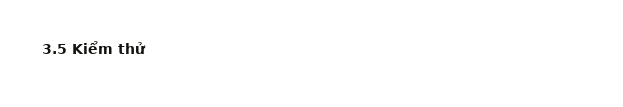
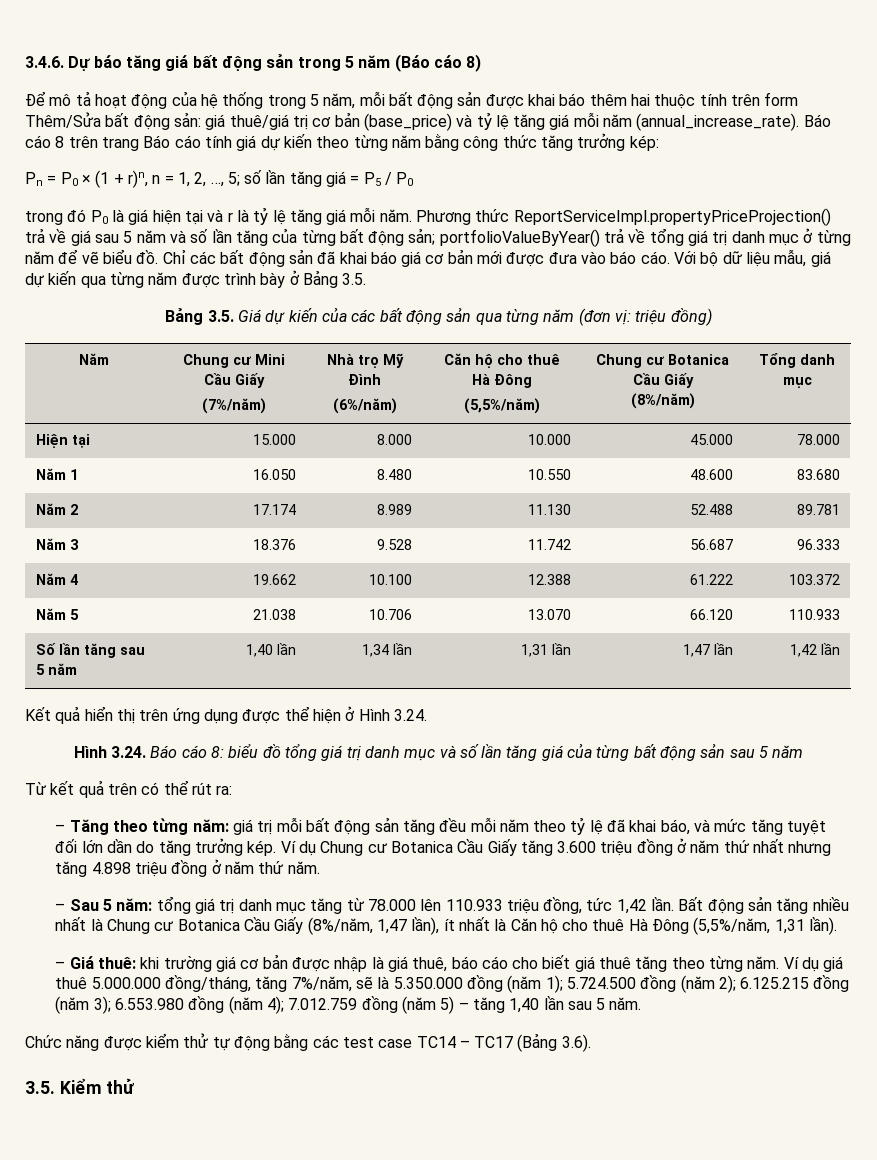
[42,44,67,54] 3.5 -> [25,54,482,72] [25,91,799,109] [25,112,831,131] [25,133,659,151] [25,170,414,188] [25,207,831,226] [25,228,851,247] [25,249,831,267] [25,270,367,288] [165,307,712,326] [78,353,109,365] [183,354,285,368] [204,373,265,388] [202,398,266,414] [326,353,404,368] [348,374,381,385] [332,398,397,414] [444,353,560,368] [472,374,532,388] [464,398,540,414] [596,354,729,368] [632,373,694,388] [630,393,695,409] [759,353,835,368] [782,377,812,388] [36,434,91,448] [252,434,296,445] [376,434,412,445] [527,434,571,445] [689,434,733,445] [796,434,840,445] [36,468,79,480] [252,469,296,480] [376,469,412,480] [527,469,571,480] [689,469,733,480] [796,469,840,480] [36,503,79,515] [252,504,296,515] [376,504,412,515] [527,504,571,515] [689,504,733,515] [796,504,840,515] [36,538,80,550] [252,539,296,550] [376,539,412,550] [527,539,571,550] [689,539,733,550] [796,539,840,550] [36,573,79,585] [252,574,296,585] [368,574,412,585] [527,574,571,585] [689,574,733,585] [788,574,840,585] [36,608,80,620] [252,609,296,620] [368,609,412,620] [527,609,571,620] [689,609,733,620] [788,609,840,620] [36,643,146,658] [36,663,78,675] [245,643,296,657] [361,643,412,657] [520,643,571,657] [682,643,733,657] [789,643,840,657] [25,706,427,724] [73,743,804,761] [25,780,233,798] [55,817,827,835] [55,838,832,856] [55,859,320,877] [55,896,849,914] [55,917,838,935] [55,954,844,972] [55,975,850,993] [55,996,642,1014] [25,1033,591,1052] [25,1081,55,1094] 3.4.6. Dự báo tăng giá bất động sản trong 5 năm (Báo cáo 8) // Để mô tả hoạt động của hệ thống trong 5 năm, mỗi bất động sản được khai báo thêm hai thuộc tính trên form Thêm/Sửa bất động sản: giá thuê/giá trị cơ bản (base_price) và tỷ lệ tăng giá mỗi năm (annual_increase_rate). Báo cáo 8 trên trang Báo cáo tính giá dự kiến theo từng năm bằng công thức tăng trưởng kép: // Pn = P0 × (1 + r)n, n = 1, 2, …, 5; số lần tăng giá = P5 / P0 // trong đó P0 là giá hiện tại và r là tỷ lệ tăng giá mỗi năm. Phương thức ReportServiceImpl.propertyPriceProjection() trả về giá sau 5 năm và số lần tăng của từng bất động sản; portfolioValueByYear() trả về tổng giá trị danh mục ở từng năm để vẽ biểu đồ. Chỉ các bất động sản đã khai báo giá cơ bản mới được đưa vào báo cáo. Với bộ dữ liệu mẫu, giá dự kiến qua từng năm được trình bày ở Bảng 3.5. // Bảng 3.5. Giá dự kiến của các bất động sản qua từng năm (đơn vị: triệu đồng) // Năm | Chung cư Mini Cầu Giấy // (7%/năm) | Nhà trọ Mỹ Đình // (6%/năm) | Căn hộ cho thuê Hà Đông // (5,5%/năm) | Chung cư Botanica Cầu Giấy // (8%/năm) | Tổng danh mục // Hiện tại | 15.000 | 8.000 | 10.000 | 45.000 | 78.000 // Năm 1 | 16.050 | 8.480 | 10.550 | 48.600 | 83.680 // Năm 2 | 17.174 | 8.989 | 11.130 | 52.488 | 89.781 // Năm 3 | 18.376 | 9.528 | 11.742 | 56.687 | 96.333 // Năm 4 | 19.662 | 10.100 | 12.388 | 61.222 | 103.372 // Năm 5 | 21.038 | 10.706 | 13.070 | 66.120 | 110.933 // Số lần tăng sau 5 năm | 1,40 lần | 1,34 lần | 1,31 lần | 1,47 lần | 1,42 lần // Kết quả hiển thị trên ứng dụng được thể hiện ở Hình 3.24. // Hình 3.24. Báo cáo 8: biểu đồ tổng giá trị danh mục và số lần tăng giá của từng bất động sản sau 5 năm // Từ kết quả trên có thể rút ra: // – Tăng theo từng năm: giá trị mỗi bất động sản tăng đều mỗi năm theo tỷ lệ đã khai báo, và mức tăng tuyệt đối lớn dần do tăng trưởng kép. Ví dụ Chung cư Botanica Cầu Giấy tăng 3.600 triệu đồng ở năm thứ nhất nhưng tăng 4.898 triệu đồng ở năm thứ năm. // – Sau 5 năm: tổng giá trị danh mục tăng từ 78.000 lên 110.933 triệu đồng, tức 1,42 lần. Bất động sản tăng nhiều nhất là Chung cư Botanica Cầu Giấy (8%/năm, 1,47 lần), ít nhất là Căn hộ cho thuê Hà Đông (5,5%/năm, 1,31 lần). // – Giá thuê: khi trường giá cơ bản được nhập là giá thuê, báo cáo cho biết giá thuê tăng theo từng năm. Ví dụ giá thuê 5.000.000 đồng/tháng, tăng 7%/năm, sẽ là 5.350.000 đồng (năm 1); 5.724.500 đồng (năm 2); 6.125.215 đồng (năm 3); 6.553.980 đồng (năm 4); 7.012.759 đồng (năm 5) – tăng 1,40 lần sau 5 năm. // Chức năng được kiểm thử tự động bằng các test case TC14 – TC17 (Bảng 3.6). // 3.5.

